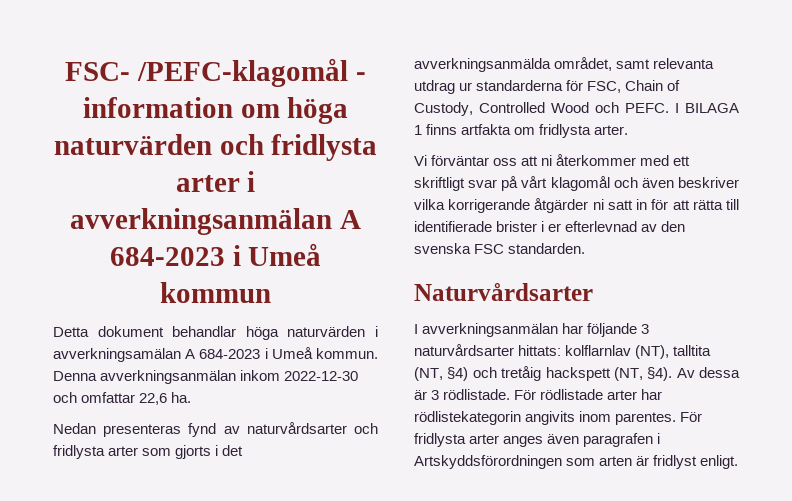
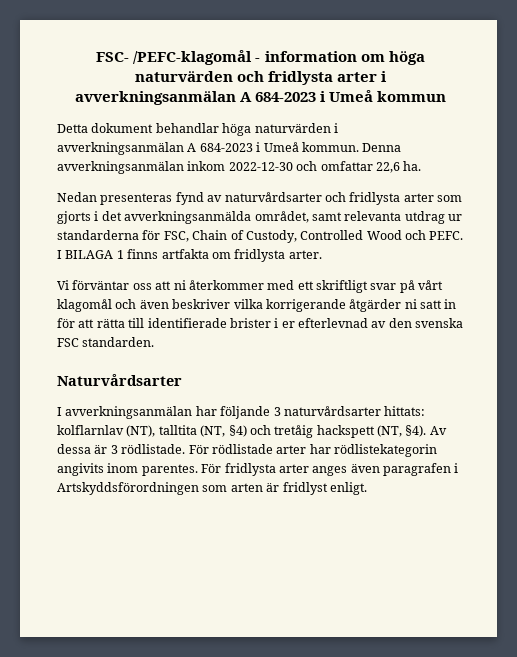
[53,348,181,362] avverkningsamälan -> [57,142,184,155] avverkningsanmälan

